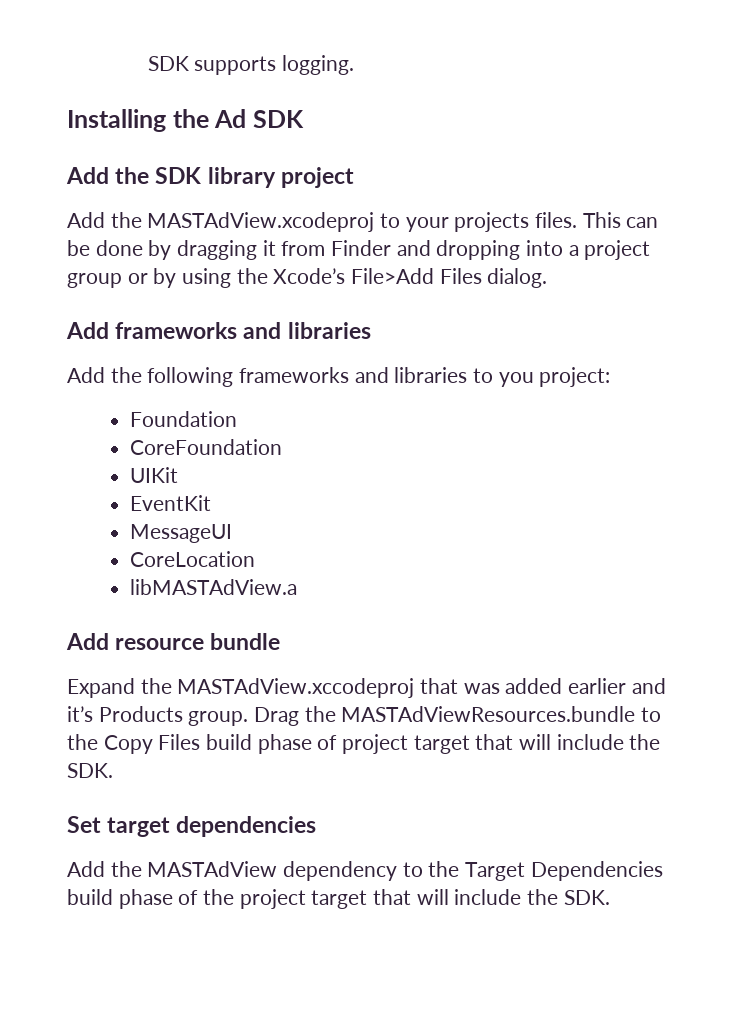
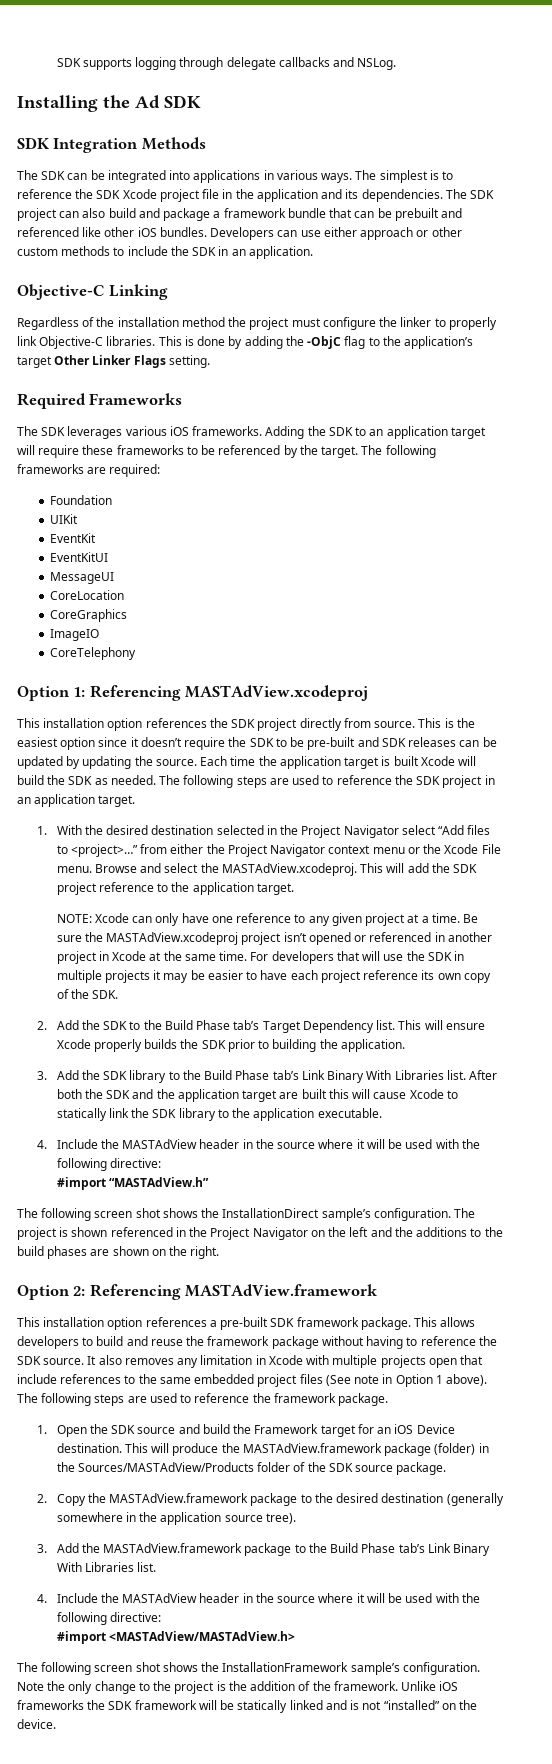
[281,55,354,75] [67,109,304,132] [66,167,354,188] [67,212,659,232] [67,240,651,260] [67,268,548,288] [66,322,371,339] [67,367,611,387] logging. // Installing the Ad SDK // Add the SDK library project // Add the MASTAdView.xcodeproj to your projects files. This can be done by dragging it from Finder and dropping into a project group or by using the Xcode’s File>Add Files dialog. // Add frameworks and libraries // Add the following frameworks and libraries to you project: -> [135,57,397,70] [17,95,201,112] [17,137,206,153] [17,170,454,183] [17,189,495,202] [17,208,463,221] [17,227,462,240] [17,246,313,259] [17,284,169,300] [17,317,497,330] [17,336,474,349] [17,355,210,368] [17,393,183,409] [17,426,486,439] [17,445,436,458] [17,464,161,477] logging through delegate callbacks and NSLog. // Installing the Ad SDK // SDK Integration Methods // The SDK can be integrated into applications in various ways. The simplest is to reference the SDK Xcode project file in the application and its dependencies. The SDK project can also build and package a framework bundle that can be prebuilt and referenced like other iOS bundles. Developers can use either approach or other custom methods to include the SDK in an application. // Objective-C Linking // Regardless of the installation method the project must configure the linker to properly link Objective-C libraries. This is done by adding the -ObjC flag to the application’s target Other Linker Flags setting. // Required Frameworks // The SDK leverages various iOS frameworks. Adding the SDK to an application target will require these frameworks to be referenced by the target. The following frameworks are required:
[130,439,283,455] // CoreFoundation -> (113, 500) none
(212, 503) none -> [50,552,109,562] // EventKitUI
[130,579,298,595] [66,633,281,650] [67,678,666,698] [67,706,662,726] [67,734,661,754] [67,763,113,778] [67,816,317,837] [67,861,663,881] [67,889,610,909] libMASTAdView.a // Add resource bundle // Expand the MASTAdView.xccodeproj that was added earlier and it’s Products group. Drag the MASTAdViewResources.bundle to the Copy Files build phase of project target that will include the SDK. // Set target dependencies // Add the MASTAdView dependency to the Target Dependencies build phase of the project target that will include the SDK. -> [50,609,128,622] [50,629,100,641] [50,647,137,660] [17,685,369,701] [17,718,475,731] [17,737,497,750] [17,756,477,769] [17,775,495,788] [17,794,136,807] [36,825,491,838] [56,844,501,857] [56,863,478,876] [56,882,294,895] [56,913,479,926] [56,932,492,945] [56,951,465,964] [56,970,491,983] [56,989,119,999] [36,1020,485,1033] [56,1039,405,1052] [36,1070,498,1083] [56,1089,458,1102] [56,1108,382,1121] [36,1139,480,1149] [56,1158,161,1171] [56,1177,209,1190] [17,1208,476,1221] [17,1227,503,1240] [17,1246,220,1259] [17,1284,378,1300] [17,1317,476,1330] [17,1336,497,1349] [17,1355,484,1368] [17,1374,488,1387] [17,1393,389,1406] [36,1424,455,1437] [56,1443,489,1456] [56,1462,447,1475] [36,1493,504,1506] [56,1512,296,1525] [36,1543,491,1556] [56,1562,157,1572] [36,1593,480,1603] [56,1612,161,1625] [56,1631,295,1644] [17,1662,480,1675] [17,1681,459,1694] [17,1700,478,1713] [17,1719,56,1729] CoreGraphics // ImageIO // CoreTelephony // Option 1: Referencing MASTAdView.xcodeproj // This installation option references the SDK project directly from source. This is the easiest option since it doesn’t require the SDK to be pre-built and SDK releases can be updated by updating the source. Each time the application target is built Xcode will build the SDK as needed. The following steps are used to reference the SDK project in an application target. // 1. With the desired destination selected in the Project Navigator select “Add files to <project>…” from either the Project Navigator context menu or the Xcode File menu. Browse and select the MASTAdView.xcodeproj. This will add the SDK project reference to the application target. // NOTE: Xcode can only have one reference to any given project at a time. Be sure the MASTAdView.xcodeproj project isn’t opened or referenced in another project in Xcode at the same time. For developers that will use the SDK in multiple projects it may be easier to have each project reference its own copy of the SDK. // 2. Add the SDK to the Build Phase tab’s Target Dependency list. This will ensure Xcode properly builds the SDK prior to building the application. // 3. Add the SDK library to the Build Phase tab’s Link Binary With Libraries list. After both the SDK and the application target are built this will cause Xcode to statically link the SDK library to the application executable. // 4. Include the MASTAdView header in the source where it will be used with the following directive: // #import “MASTAdView.h” // The following screen shot shows the InstallationDirect sample’s configuration. The project is shown referenced in the Project Navigator on the left and the additions to the build phases are shown on the right. // Option 2: Referencing MASTAdView.framework // This installation option references a pre-built SDK framework package. This allows developers to build and reuse the framework package without having to reference the SDK source. It also removes any limitation in Xcode with multiple projects open that include references to the same embedded project files (See note in Option 1 above). The following steps are used to reference the framework package. // 1. Open the SDK source and build the Framework target for an iOS Device destination. This will produce the MASTAdView.framework package (folder) in the Sources/MASTAdView/Products folder of the SDK source package. // 2. Copy the MASTAdView.framework package to the desired destination (generally somewhere in the application source tree). // 3. Add the MASTAdView.framework package to the Build Phase tab’s Link Binary With Libraries list. // 4. Include the MASTAdView header in the source where it will be used with the following directive: // #import <MASTAdView/MASTAdView.h> // The following screen shot shows the InstallationFramework sample’s configuration. Note the only change to the project is the addition of the framework. Unlike iOS frameworks the SDK framework will be statically linked and is not “installed” on the device.

